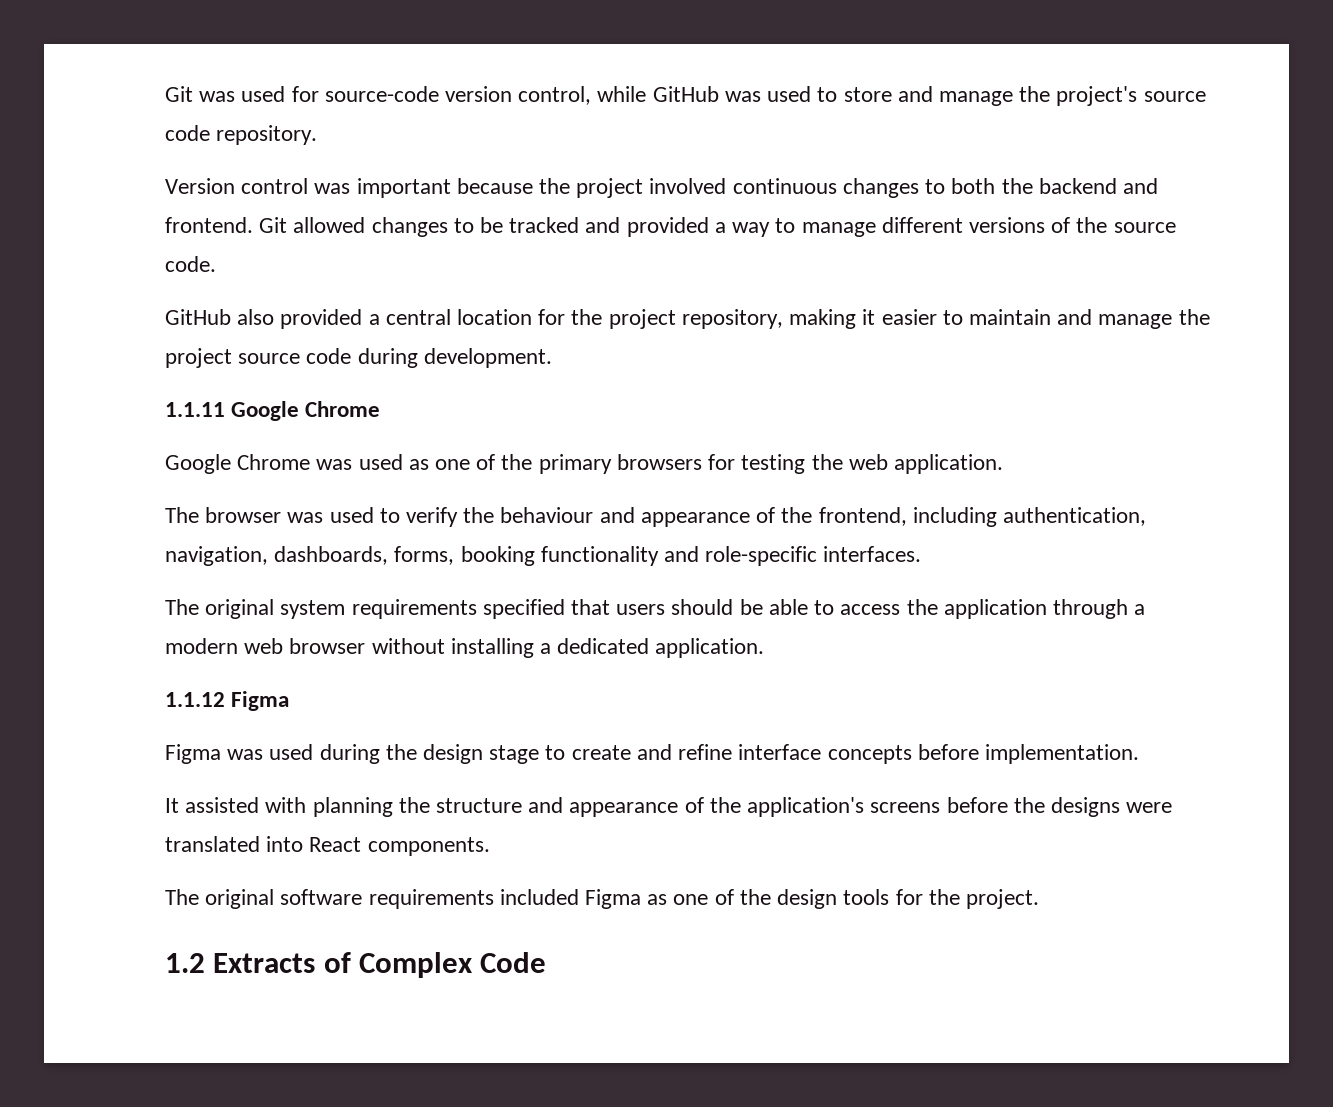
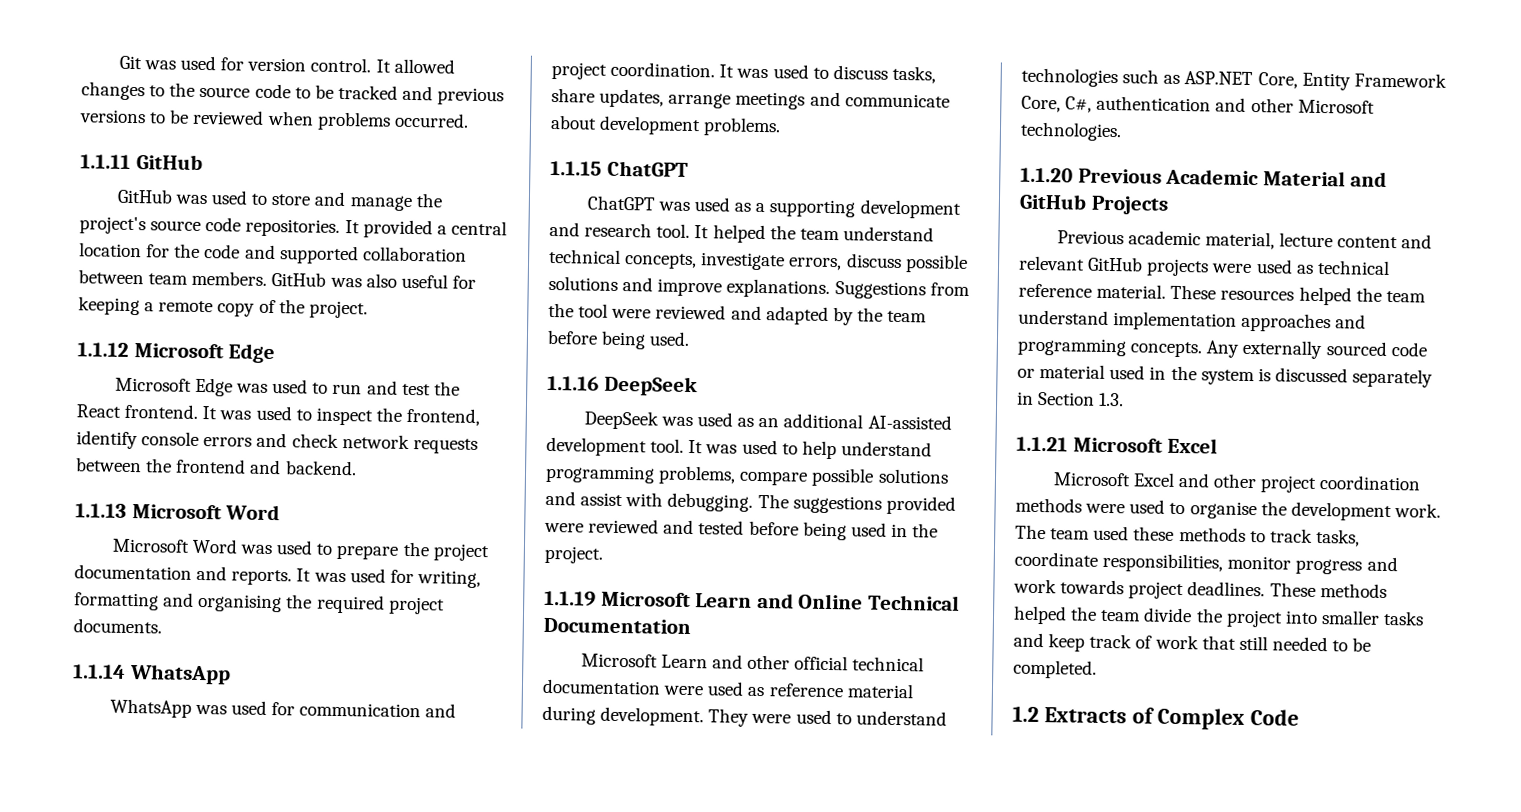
[324,86,647,105] source-code version control, while -> [247,57,455,74] [81,81,505,106] [79,109,469,131] [80,154,203,170] version control. It allowed changes to the source code to be tracked and previous versions to be reviewed when problems occurred. // 1.1.11 GitHub //
[216,125,318,145] [165,178,1158,198] [165,217,1176,237] [165,256,216,272] [165,309,275,325] repository. // Version control was important because the project involved continuous changes to both the backend and frontend. Git allowed changes to be tracked and provided a way to manage different versions of the source code. // GitHub also -> [245,218,360,237] repositories. It
[608,309,1210,329] [165,348,552,368] [165,401,381,421] [165,454,1003,474] [165,507,1146,527] [165,546,922,566] [165,599,1146,619] [165,638,765,658] [165,691,290,711] [165,744,1139,764] [165,797,1173,817] [165,836,490,856] [165,889,1039,909] project repository, making it easier to maintain and manage the project source code during development. // 1.1.11 Google Chrome // Google Chrome was used as one of the primary browsers for testing the web application. // The browser was used to verify the behaviour and appearance of the frontend, including authentication, navigation, dashboards, forms, booking functionality and role-specific interfaces. // The original system requirements specified that users should be able to access the application through a modern web browser without installing a dedicated application. // 1.1.12 Figma // Figma was used during the design stage to create and refine interface concepts before implementation. // It assisted with planning the structure and appearance of the application's screens before the designs were translated into React components. // The original software requirements included Figma as one of the design tools for the project. -> [204,244,467,265] [78,269,476,289] [78,296,368,319] [77,342,276,364] [114,377,460,397] [76,403,481,426] [76,430,478,454] [75,457,357,476] [75,503,281,521] [111,538,489,562] [74,564,481,589] [74,592,445,615] [73,618,162,634] [73,663,231,685] [109,698,457,718] [551,61,936,84] [551,87,950,110] [550,114,782,137] [550,160,689,177] [586,195,961,219] [549,221,934,244] [549,248,968,273] [548,275,970,300] [548,302,928,326] [547,329,691,350] [547,375,698,397] [583,410,952,430] [546,436,932,460] [545,464,949,487] [545,490,956,515] [544,518,939,541] [544,545,603,564] [544,590,960,611] [543,617,691,635] [580,653,925,672] [542,678,914,699] [542,705,947,727] [1021,67,1447,91] [1021,95,1375,114] [1020,121,1122,142] [1020,167,1388,187] [1019,193,1169,215] [1056,230,1433,250] [1018,255,1390,277] [1018,283,1426,306] [1018,309,1367,333] [1017,337,1427,360] [1017,363,1434,388] [1017,391,1125,407] [1016,436,1219,454] [1052,472,1422,493] [1015,497,1441,522] [1015,524,1360,547] [1014,551,1398,575] [1013,578,1387,600] [1013,605,1425,628] [1013,632,1372,652] [1013,659,1097,679] code and supported collaboration between team members. GitHub was also useful for keeping a remote copy of the project. // 1.1.12 Microsoft Edge // Microsoft Edge was used to run and test the React frontend. It was used to inspect the frontend, identify console errors and check network requests between the frontend and backend. // 1.1.13 Microsoft Word // Microsoft Word was used to prepare the project documentation and reports. It was used for writing, formatting and organising the required project documents. // 1.1.14 WhatsApp // WhatsApp was used for communication and project coordination. It was used to discuss tasks, share updates, arrange meetings and communicate about development problems. // 1.1.15 ChatGPT // ChatGPT was used as a supporting development and research tool. It helped the team understand technical concepts, investigate errors, discuss possible solutions and improve explanations. Suggestions from the tool were reviewed and adapted by the team before being used. // 1.1.16 DeepSeek // DeepSeek was used as an additional AI-assisted development tool. It was used to help understand programming problems, compare possible solutions and assist with debugging. The suggestions provided were reviewed and tested before being used in the project. // 1.1.19 Microsoft Learn and Online Technical Documentation // Microsoft Learn and other official technical documentation were used as reference material during development. They were used to understand technologies such as ASP.NET Core, Entity Framework Core, C#, authentication and other Microsoft technologies. // 1.1.20 Previous Academic Material and GitHub Projects // Previous academic material, lecture content and relevant GitHub projects were used as technical reference material. These resources helped the team understand implementation approaches and programming concepts. Any externally sourced code or material used in the system is discussed separately in Section 1.3. // 1.1.21 Microsoft Excel // Microsoft Excel and other project coordination methods were used to organise the development work. The team used these methods to track tasks, coordinate responsibilities, monitor progress and work towards project deadlines. These methods helped the team divide the project into smaller tasks and keep track of work that still needed to be completed.

